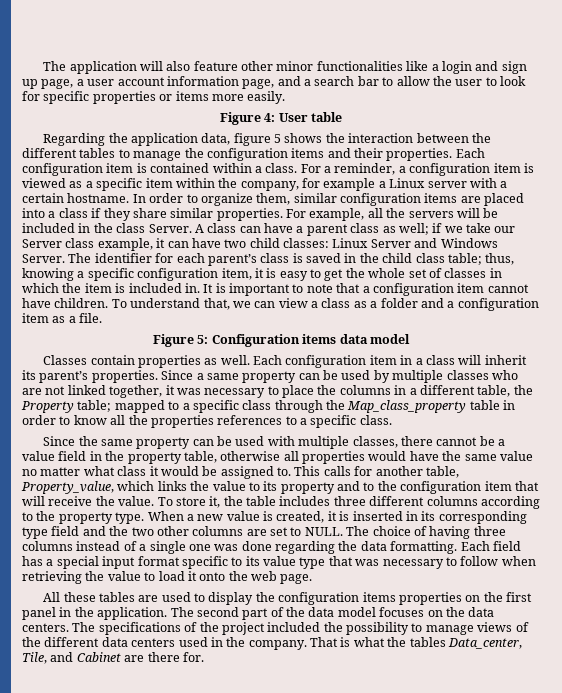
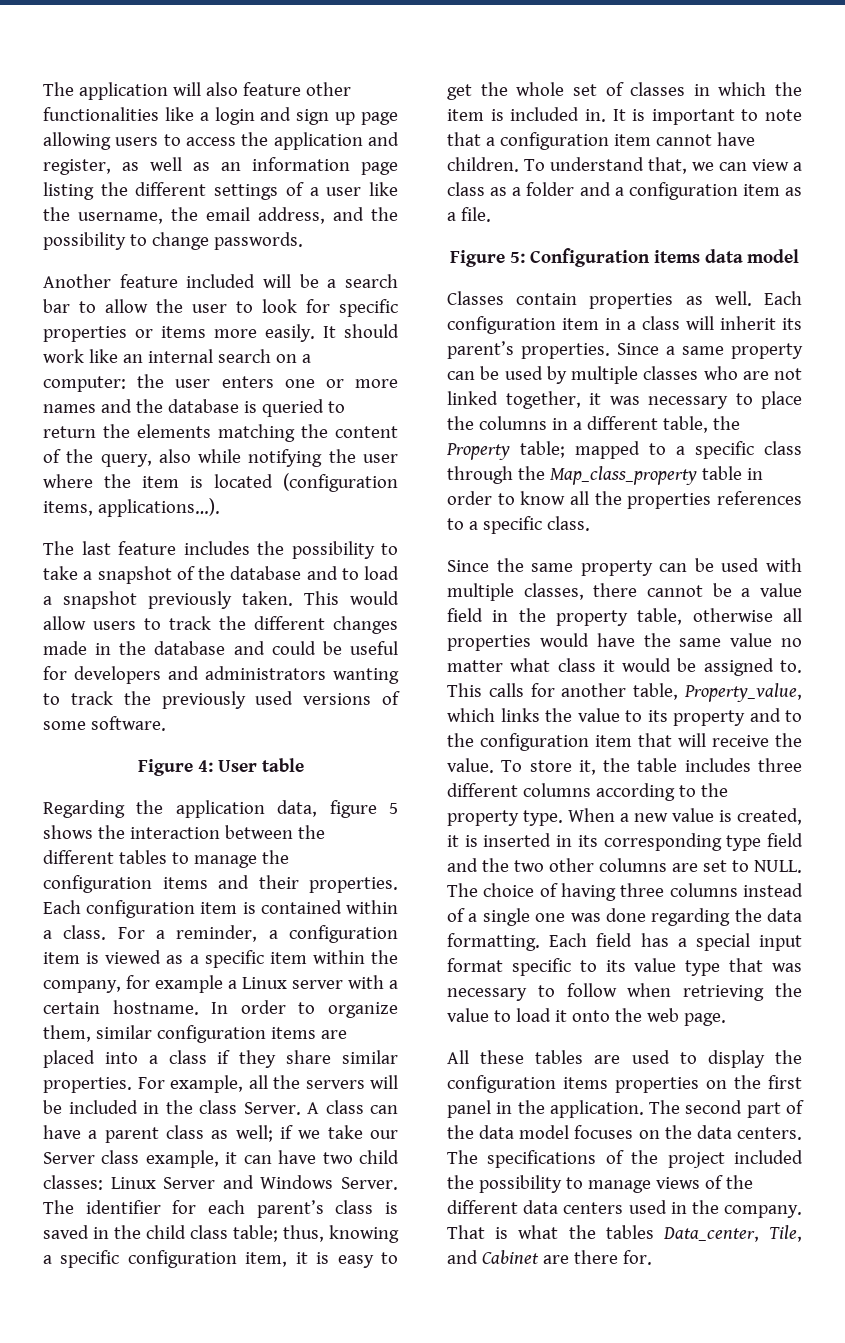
[276,61,314,71] minor -> (351, 89) none
[41,76,301,89] page, a user account information page, and -> [361,112,399,125] [43,132,399,150] [43,157,398,175] [43,182,399,200] [43,207,398,224] [43,232,303,250] [43,274,319,288] page allowing users to access the application and register, as well as an information page listing the different settings of a user like the username, the email address, and the possibility to change passwords. // Another feature included will be
(286, 97) none -> [323,324,399,338] [43,349,311,363] [43,374,399,392] [43,399,345,417] [43,424,398,442] [43,449,398,467] [43,473,398,492] [43,498,220,517] [43,541,398,559] [43,566,399,584] [43,591,399,609] [43,616,398,634] [43,641,398,655] [43,666,399,684] [43,691,400,709] [43,716,166,731] It should work like an internal search on a computer: the user enters one or more names and the database is queried to return the elements matching the content of the query, also while notifying the user where the item is located (configuration items, applications…). // The last feature includes the possibility to take a snapshot of the database and to load a snapshot previously taken. This would allow users to track the different changes made in the database and could be useful for developers and administrators wanting to track the previously used versions of some software.

